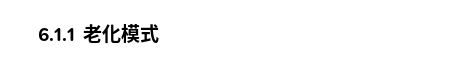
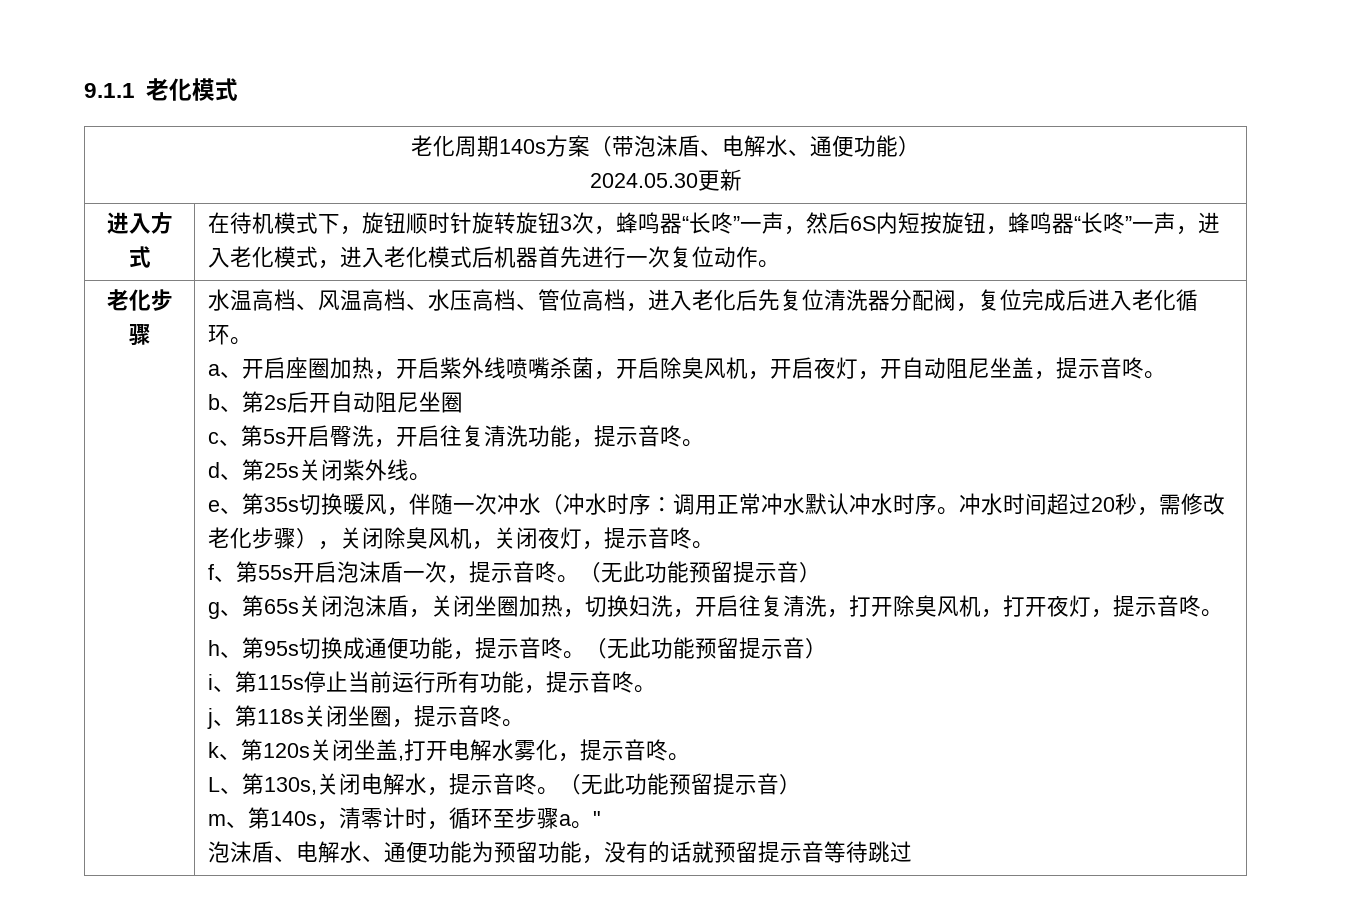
[38,24,160,44] 6.1.1老化模式 -> [84,78,238,101] [411,135,920,157] [589,169,742,191] [106,212,173,234] [128,246,151,268] [208,212,1221,235] [208,246,781,269] [106,289,173,311] [128,324,151,345] [208,289,1199,312] [208,325,253,345] [208,357,1167,380] [208,391,464,413] [208,425,705,448] [208,459,432,481] [208,493,1226,516] [208,527,715,550] [208,561,822,584] [208,595,1224,619] [208,637,828,660] [208,671,657,694] [207,705,525,729] [208,739,691,762] [208,773,802,796] [208,807,602,830] [208,841,913,864] 9.1.1老化模式 // 老化周期140s方案（带泡沫盾、电解水、通便功能） // 2024.05.30更新 // 进入方式 | 在待机模式下，旋钮顺时针旋转旋钮3次，蜂鸣器“长咚”一声，然后6S内短按旋钮，蜂鸣器“长咚”一声，进入老化模式，进入老化模式后机器首先进行一次复位动作。 // 老化步骤 | 水温高档、风温高档、水压高档、管位高档，进入老化后先复位清洗器分配阀，复位完成后进入老化循环。 // a、开启座圈加热，开启紫外线喷嘴杀菌，开启除臭风机，开启夜灯，开自动阻尼坐盖，提示音咚。 // b、第2s后开自动阻尼坐圈 // c、第5s开启臀洗，开启往复清洗功能，提示音咚。 // d、第25s关闭紫外线。 // e、第35s切换暖风，伴随一次冲水（冲水时序：调用正常冲水默认冲水时序。冲水时间超过20秒，需修改老化步骤），关闭除臭风机，关闭夜灯，提示音咚。 // f、第55s开启泡沫盾一次，提示音咚。（无此功能预留提示音） // g、第65s关闭泡沫盾，关闭坐圈加热，切换妇洗，开启往复清洗，打开除臭风机，打开夜灯，提示音咚。 // h、第95s切换成通便功能，提示音咚。（无此功能预留提示音） // i、第115s停止当前运行所有功能，提示音咚。 // j、第118s关闭坐圈，提示音咚。 // k、第120s关闭坐盖,打开电解水雾化，提示音咚。 // L、第130s,关闭电解水，提示音咚。（无此功能预留提示音） // m、第140s，清零计时，循环至步骤a。" // 泡沫盾、电解水、通便功能为预留功能，没有的话就预留提示音等待跳过

